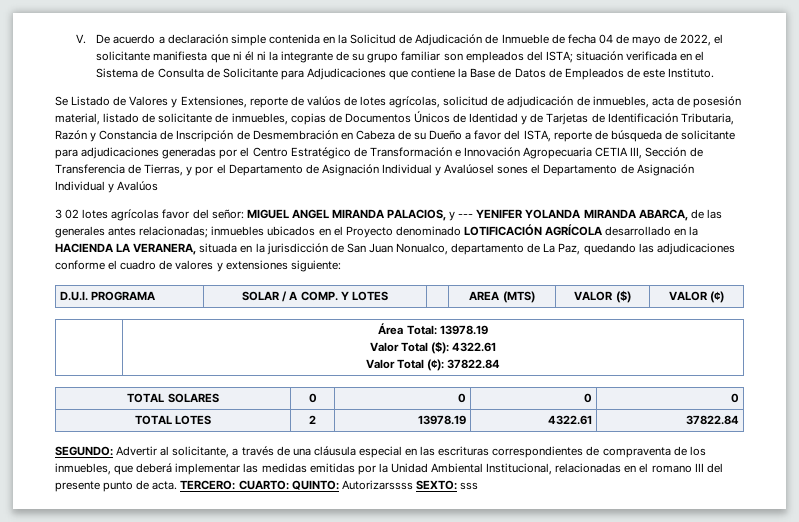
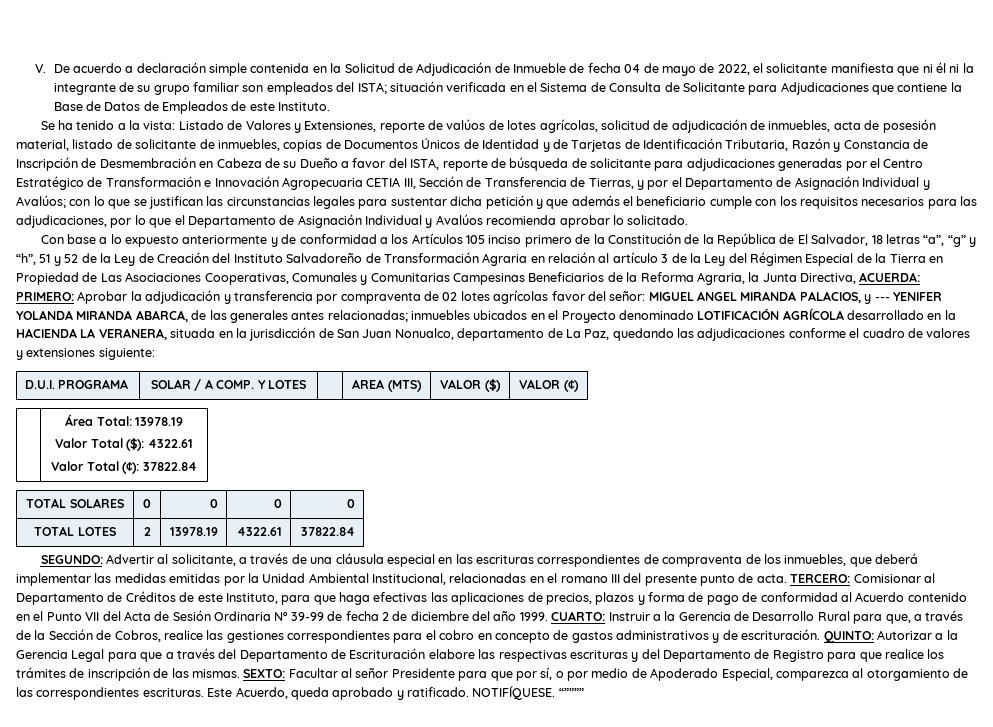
(68, 101) none -> [57,120,176,130] ha tenido a la vista:
[444,164,529,174] Avalúosel sones -> [16,195,977,209] [16,215,172,228] Avalúos; con lo que se justifican las circunstancias legales para sustentar dicha petición y que además el beneficiario cumple con los requisitos necesarios para las adjudicaciones, por lo que
[55,209,62,219] // 3 -> [486,215,689,228] [40,233,976,247] [16,252,943,266] [16,272,921,285] [16,290,439,304] recomienda aprobar lo solicitado. // Con base a lo expuesto anteriormente y de conformidad a los Artículos 105 inciso primero de la Constitución de la República de El Salvador, 18 letras “a”, “g” y “h”, 51 y 52 de la Ley de Creación del Instituto Salvadoreño de Transformación Agraria en relación al artículo 3 de la Ley del Régimen Especial de la Tierra en Propiedad de Las Asociaciones Cooperativas, Comunales y Comunitarias Campesinas Beneficiarios de la Reforma Agraria, la Junta Directiva, ACUERDA: PRIMERO: Aprobar la adjudicación y transferencia por compraventa de
[238,480,478,490] CUARTO: QUINTO: Autorizarssss SEXTO: sss -> [853,573,935,583] [16,591,967,605] [16,610,964,624] [16,629,958,643] [16,648,945,662] [16,667,968,681] [16,686,584,700] Comisionar al Departamento de Créditos de este Instituto, para que haga efectivas las aplicaciones de precios, plazos y forma de pago de conformidad al Acuerdo contenido en el Punto VII del Acta de Sesión Ordinaria Nº 39-99 de fecha 2 de diciembre del año 1999. CUARTO: Instruir a la Gerencia de Desarrollo Rural para que, a través de la Sección de Cobros, realice las gestiones correspondientes para el cobro en concepto de gastos administrativos y de escrituración. QUINTO: Autorizar a la Gerencia Legal para que a través del Departamento de Escrituración elabore las respectivas escrituras y del Departamento de Registro para que realice los trámites de inscripción de las mismas. SEXTO: Facultar al señor Presidente para que por sí, o por medio de Apoderado Especial, comparezca al otorgamiento de las correspondientes escrituras. Este Acuerdo, queda aprobado y ratificado. NOTIFÍQUESE. “””””

